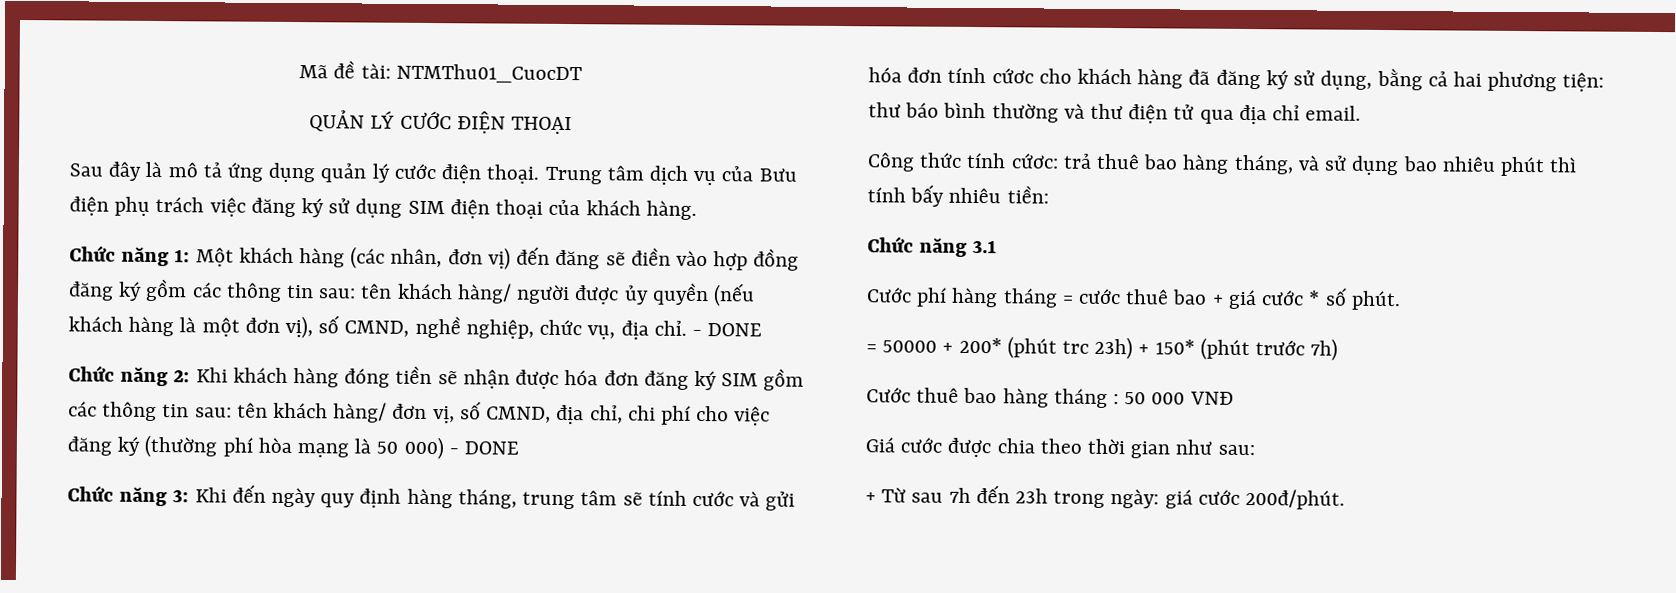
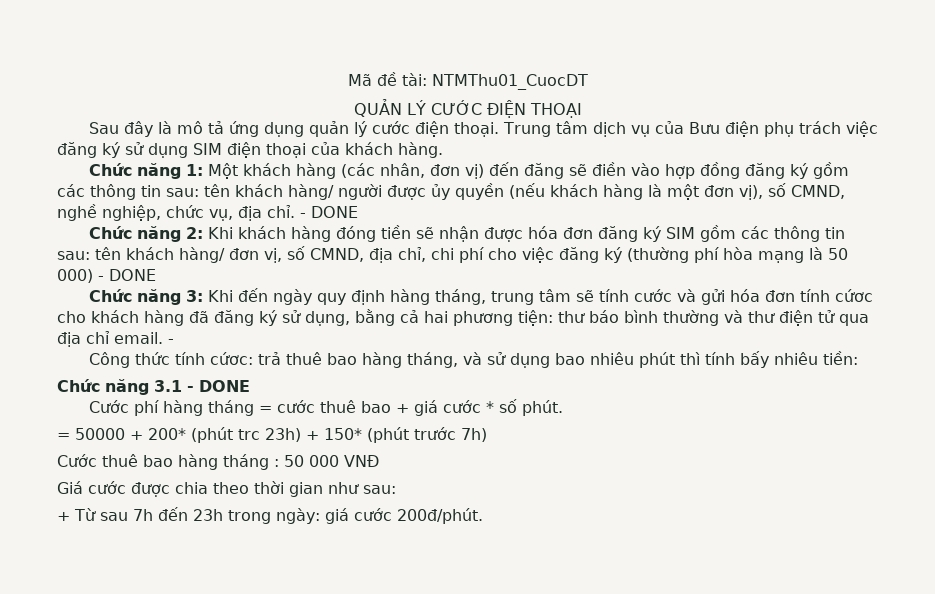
(1362, 113) none -> [168,339,174,344] -
(998, 246) none -> [187,380,250,392] - DONE

